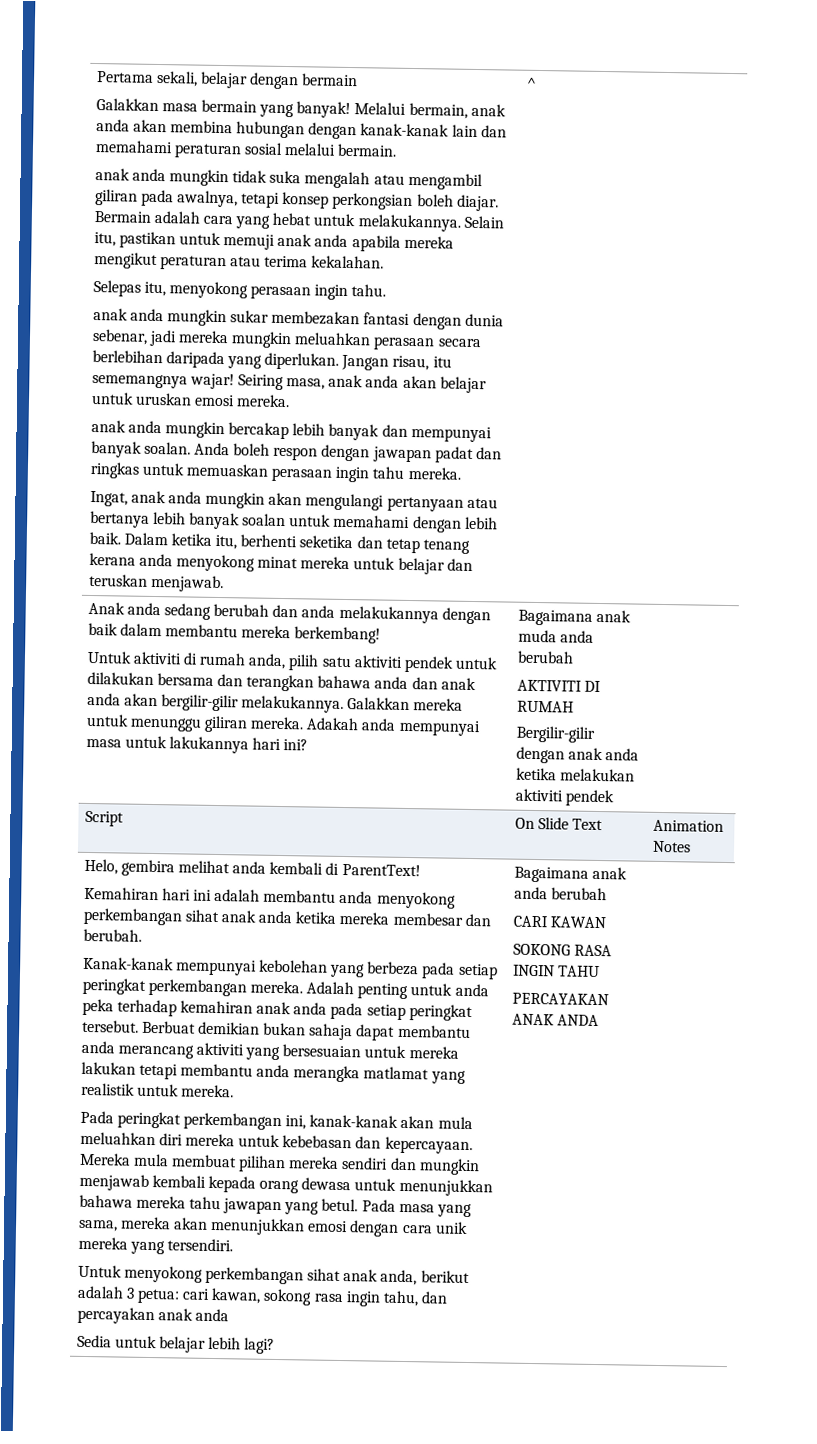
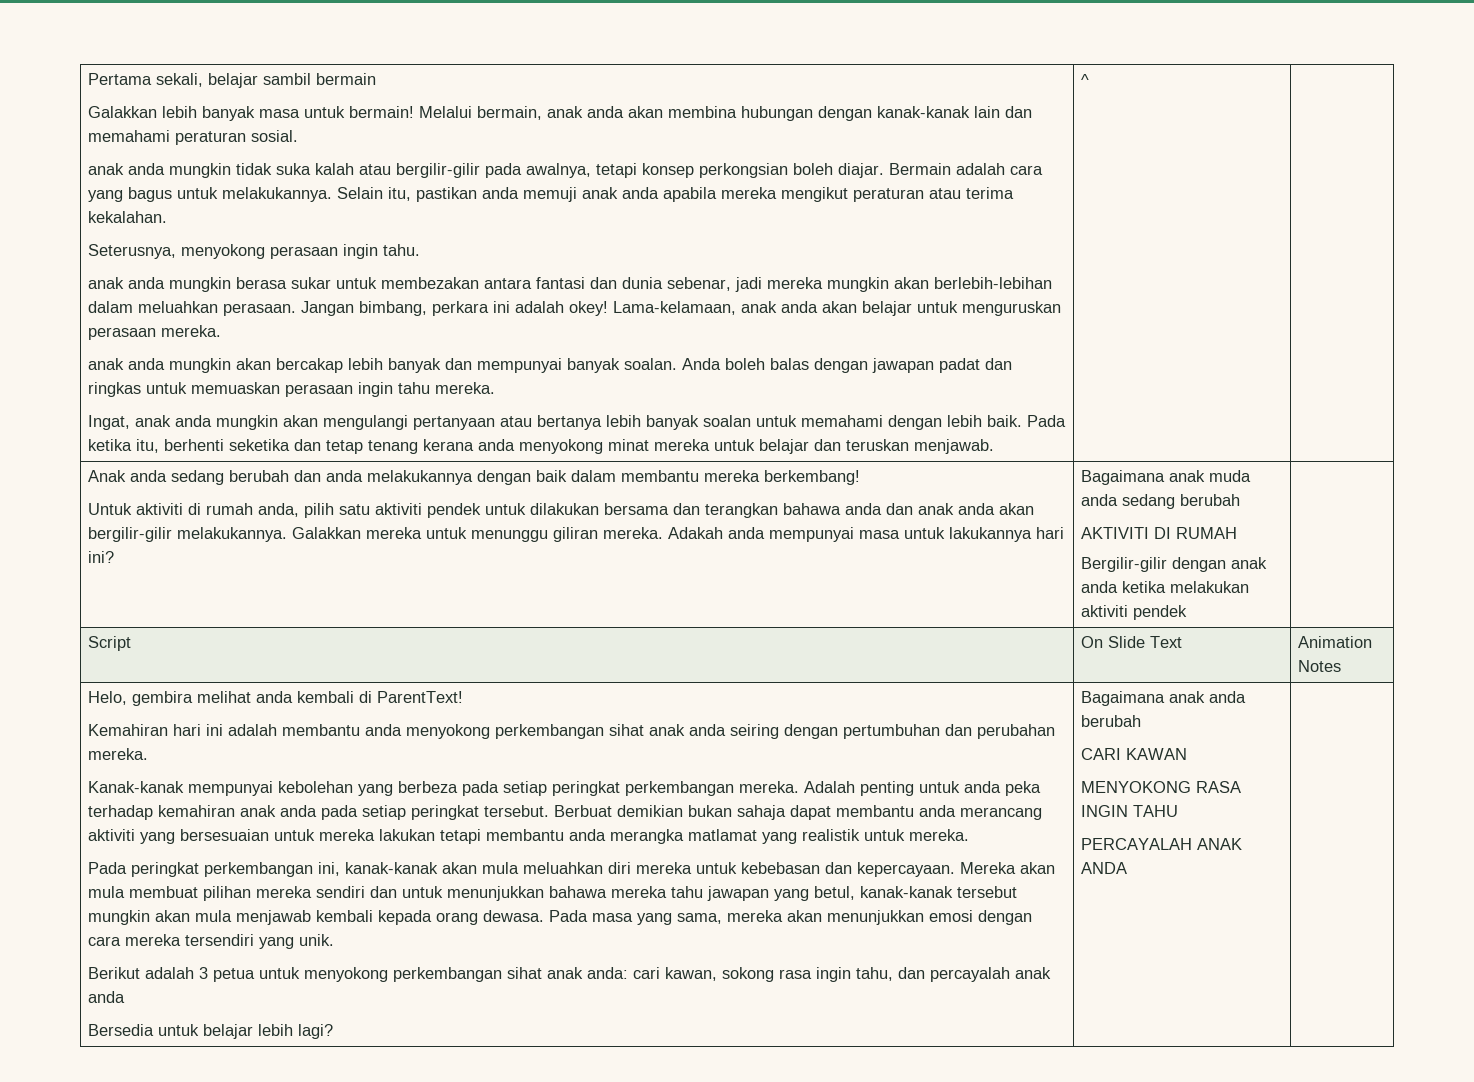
[249,72,300,90] dengan -> [263,73,312,85] sambil
[161,99,352,119] masa bermain yang banyak! -> [162,106,415,121] lebih banyak masa untuk bermain!
[243,142,398,157] sosial melalui bermain. -> [251,130,299,142] sosial.
[304,171,483,191] [94,188,138,206] mengalah atau mengambil giliran -> [315,163,481,178] kalah atau bergilir-gilir
[272,212,312,226] hebat -> [128,187,173,202] bagus
[178,232,221,245] untuk -> [482,187,520,199] anda
[92,279,166,297] Selepas itu, -> [88,244,177,259] Seterusnya,
[230,310,462,330] sukar membezakan fantasi dengan -> [236,277,618,289] berasa sukar untuk membezakan antara fantasi dan
[294,332,482,351] [91,349,452,371] [91,373,326,390] meluahkan perasaan secara berlebihan daripada yang diperlukan. Jangan risau, itu sememangnya wajar! Seiring masa, -> [894,277,1053,289] [88,301,737,316] akan berlebih-lebihan dalam meluahkan perasaan. Jangan bimbang, perkara ini adalah okey! Lama-kelamaan,
[134,392,235,407] uruskan emosi -> [962,301,1062,316] [88,327,157,340] menguruskan perasaan
(225, 430) none -> [236,358,272,370] akan
[273,446,319,461] respon -> [770,358,810,370] balas
[123,532,168,546] Dalam -> [1027,415,1067,427] Pada
(594, 636) none -> [1122,494,1176,509] sedang
[295,911,491,927] [82,928,142,942] ketika mereka membesar dan berubah. -> [730,724,1056,739] [88,748,149,760] seiring dengan pertumbuhan dan perubahan mereka.
(131, 1159) none -> [1020,862,1056,874] akan
[418,1158,480,1176] [78,1173,352,1194] mungkin menjawab kembali kepada orang dewasa -> (398, 892) none
[321,1198,359,1212] betul. -> [814,886,1018,900] [88,910,545,925] betul, kanak-kanak tersebut mungkin akan mula menjawab kembali kepada orang dewasa.
[434,1221,468,1234] [77,1236,233,1255] [77,1264,470,1286] [76,1285,180,1304] unik mereka yang tersendiri. // Untuk menyokong perkembangan sihat anak anda, berikut adalah 3 petua: -> [125,934,335,949] [88,967,629,982] mereka tersendiri yang unik. // Berikut adalah 3 petua untuk menyokong perkembangan sihat anak anda:
[76,1306,155,1325] percayakan -> [930,967,1011,982] percayalah
[76,1334,112,1348] Sedia -> [88,1024,155,1036] Bersedia
[512,943,571,956] SOKONG -> [1081,781,1192,793] MENYOKONG
[511,992,609,1006] PERCAYAKAN -> [1081,838,1193,850] PERCAYALAH

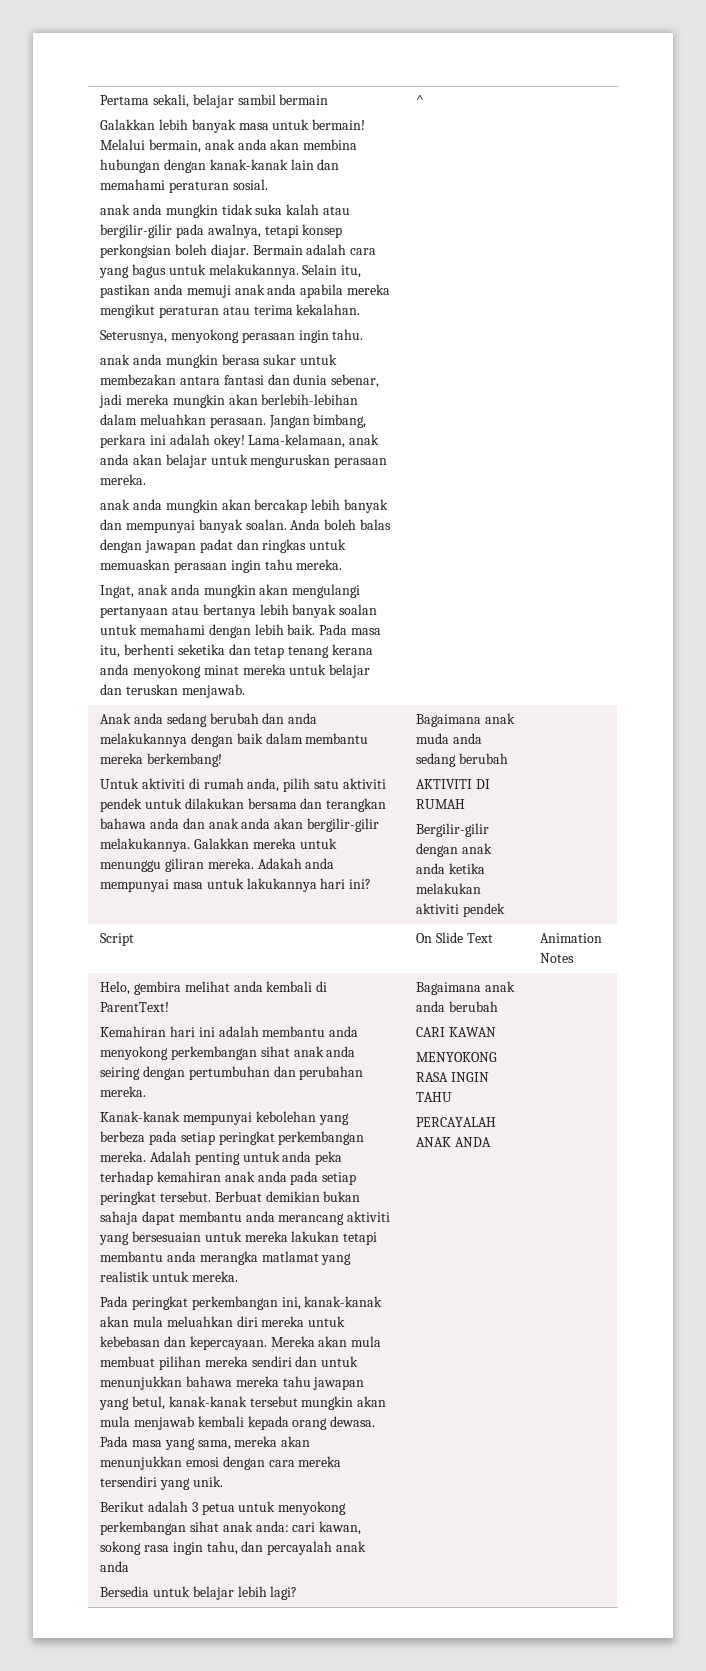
[88,439,133,451] ketika -> [351,628,382,635] masa

